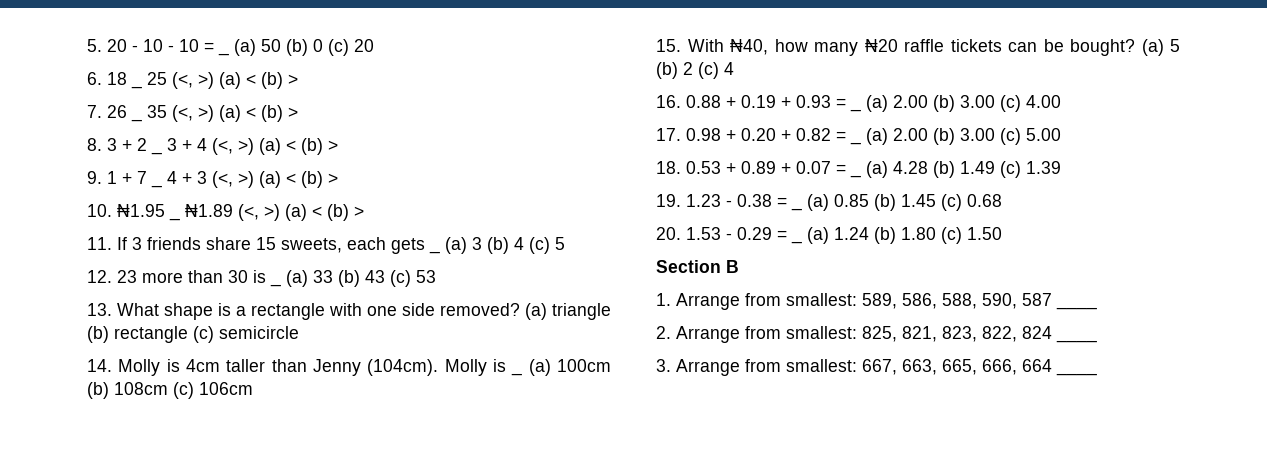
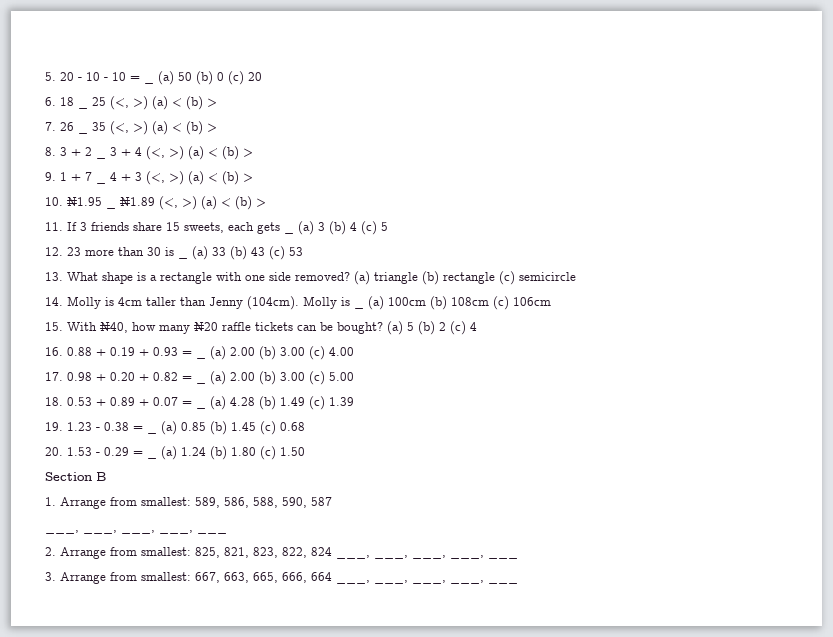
[1056,306,1097,310] ____ -> [45,530,227,534] // ___, ___, ___, ___, ___
[1056,339,1097,343] ____ -> [336,555,518,559] ___, ___, ___, ___, ___
[1056,372,1097,376] ____ -> [336,580,518,584] ___, ___, ___, ___, ___

